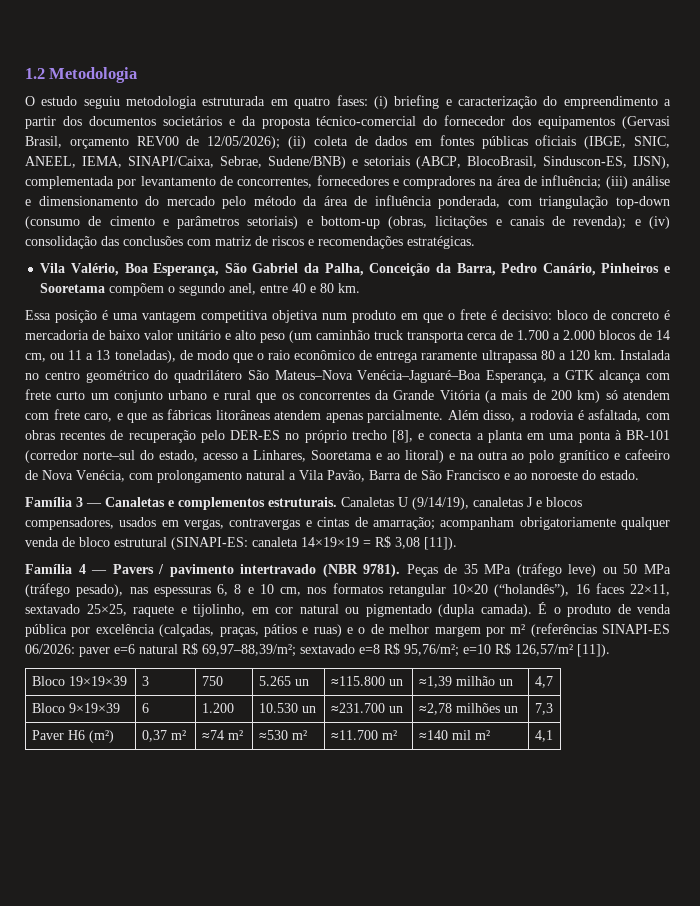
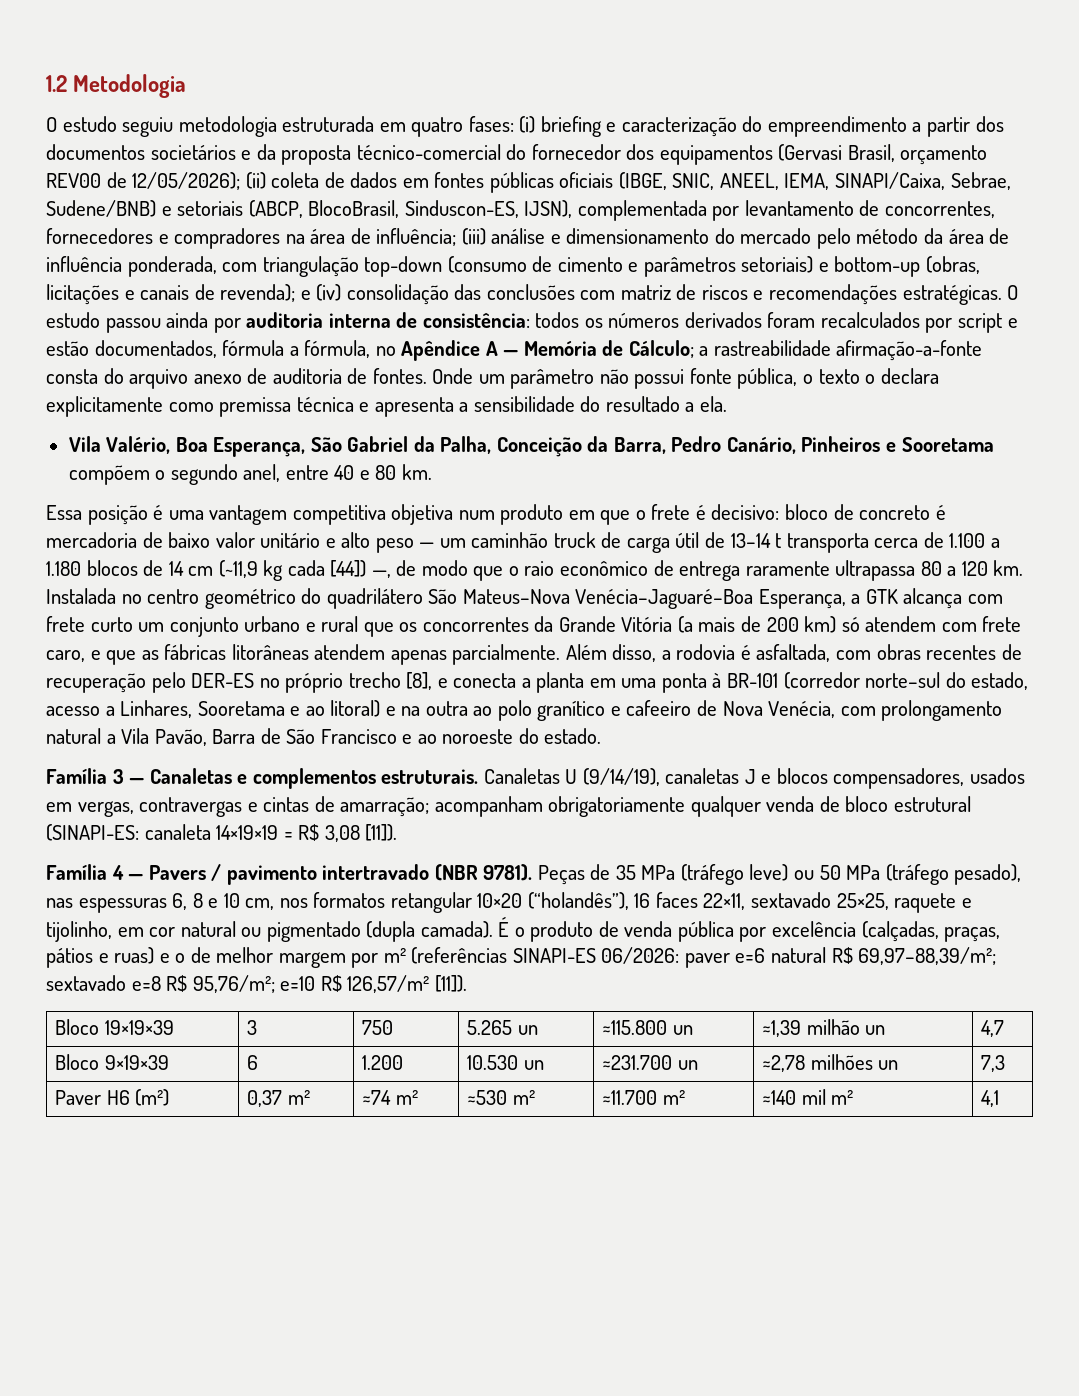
(475, 242) none -> [1007,285,1019,300] [46,312,1018,333] [46,340,983,361] [46,368,939,389] [46,396,727,417] O estudo passou ainda por auditoria interna de consistência: todos os números derivados foram recalculados por script e estão documentados, fórmula a fórmula, no Apêndice A — Memória de Cálculo; a rastreabilidade afirmação-a-fonte consta do arquivo anexo de auditoria de fontes. Onde um parâmetro não possui fonte pública, o texto o declara explicitamente como premissa técnica e apresenta a sensibilidade do resultado a ela.
[289,330,670,343] [25,350,176,363] (um caminhão truck transporta cerca de 1.700 a 2.000 blocos de 14 cm, ou 11 a 13 toneladas), -> [419,532,1000,553] [46,560,391,581] — um caminhão truck de carga útil de 13–14 t transporta cerca de 1.100 a 1.180 blocos de 14 cm (~11,9 kg cada [44]) —,

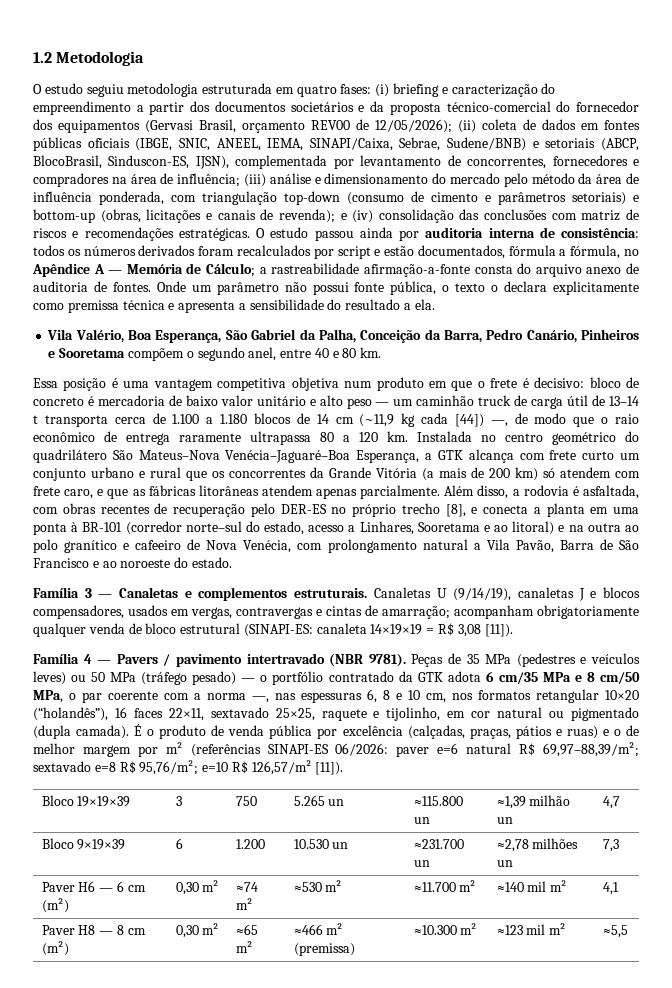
[680,864,1022,885] (tráfego leve) ou 50 MPa (tráfego pesado), -> [516,653,641,667] [33,671,640,685] [33,690,269,703] (pedestres e veículos leves) ou 50 MPa (tráfego pesado) — o portfólio contratado da GTK adota 6 cm/35 MPa e 8 cm/50 MPa, o par coerente com a norma —,
[135,1089,170,1106] [247,1090,283,1107] (m²) | 0,37 -> [99,881,146,892] [41,898,69,913] [175,882,199,895] — 6 cm (m²) | 0,30
(1000, 1098) none -> [41,925,146,935] [41,941,69,956] [175,923,220,938] [235,924,258,935] [235,941,253,953] [293,923,344,935] [293,943,355,956] [413,923,478,935] [496,923,567,935] [602,925,628,938] // Paver H8 — 8 cm (m²) | 0,30 m² | ≈65 m² | ≈466 m² (premissa) | ≈10.300 m² | ≈123 mil m² | ≈5,5

